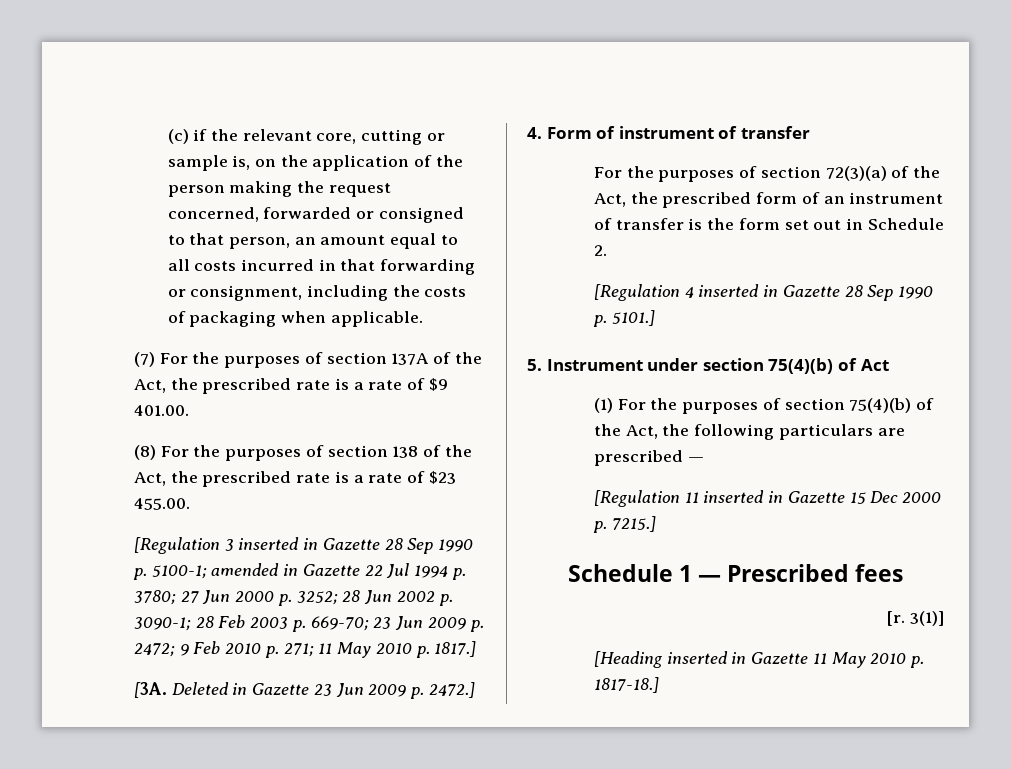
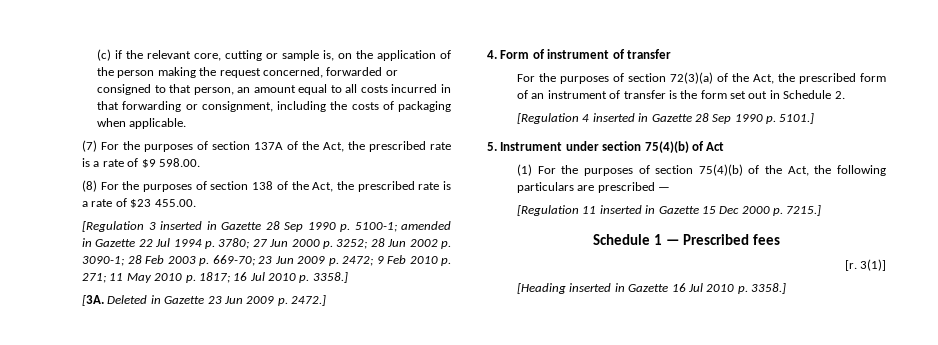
[133,405,189,416] 401.00. -> [158,158,200,167] 598.00.
[434,641,477,657] 1817.] -> [198,272,348,283] 1817; 16 Jul 2010 p. 3358.]
[812,652,925,668] [593,677,659,693] 11 May 2010 p. 1817-18.] -> [671,283,787,294] 16 Jul 2010 p. 3358.]

